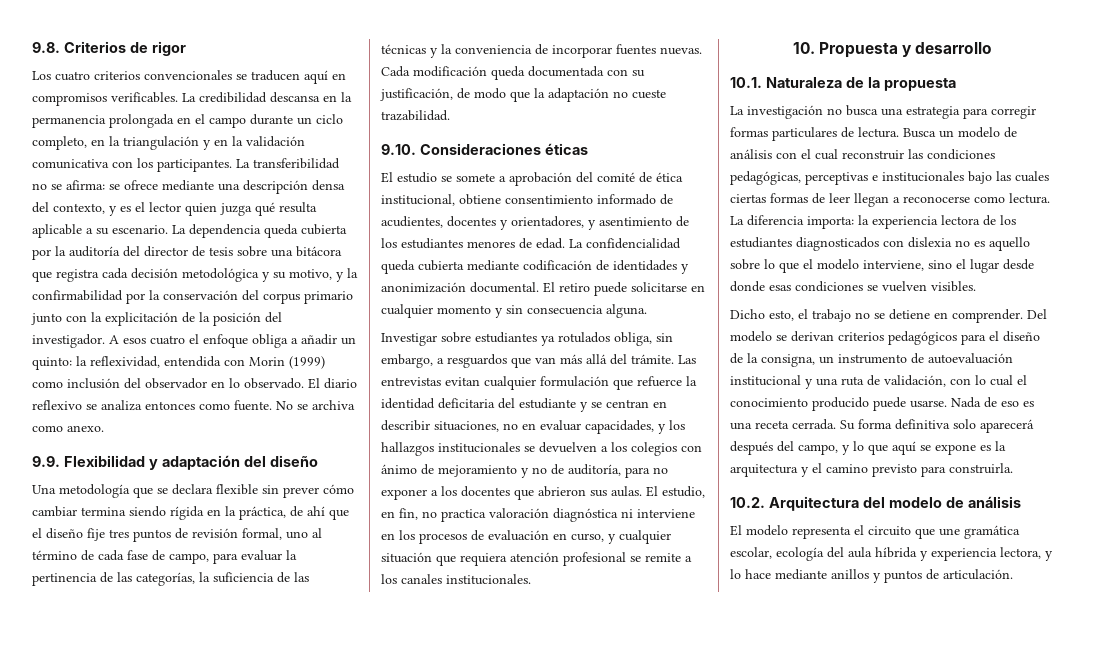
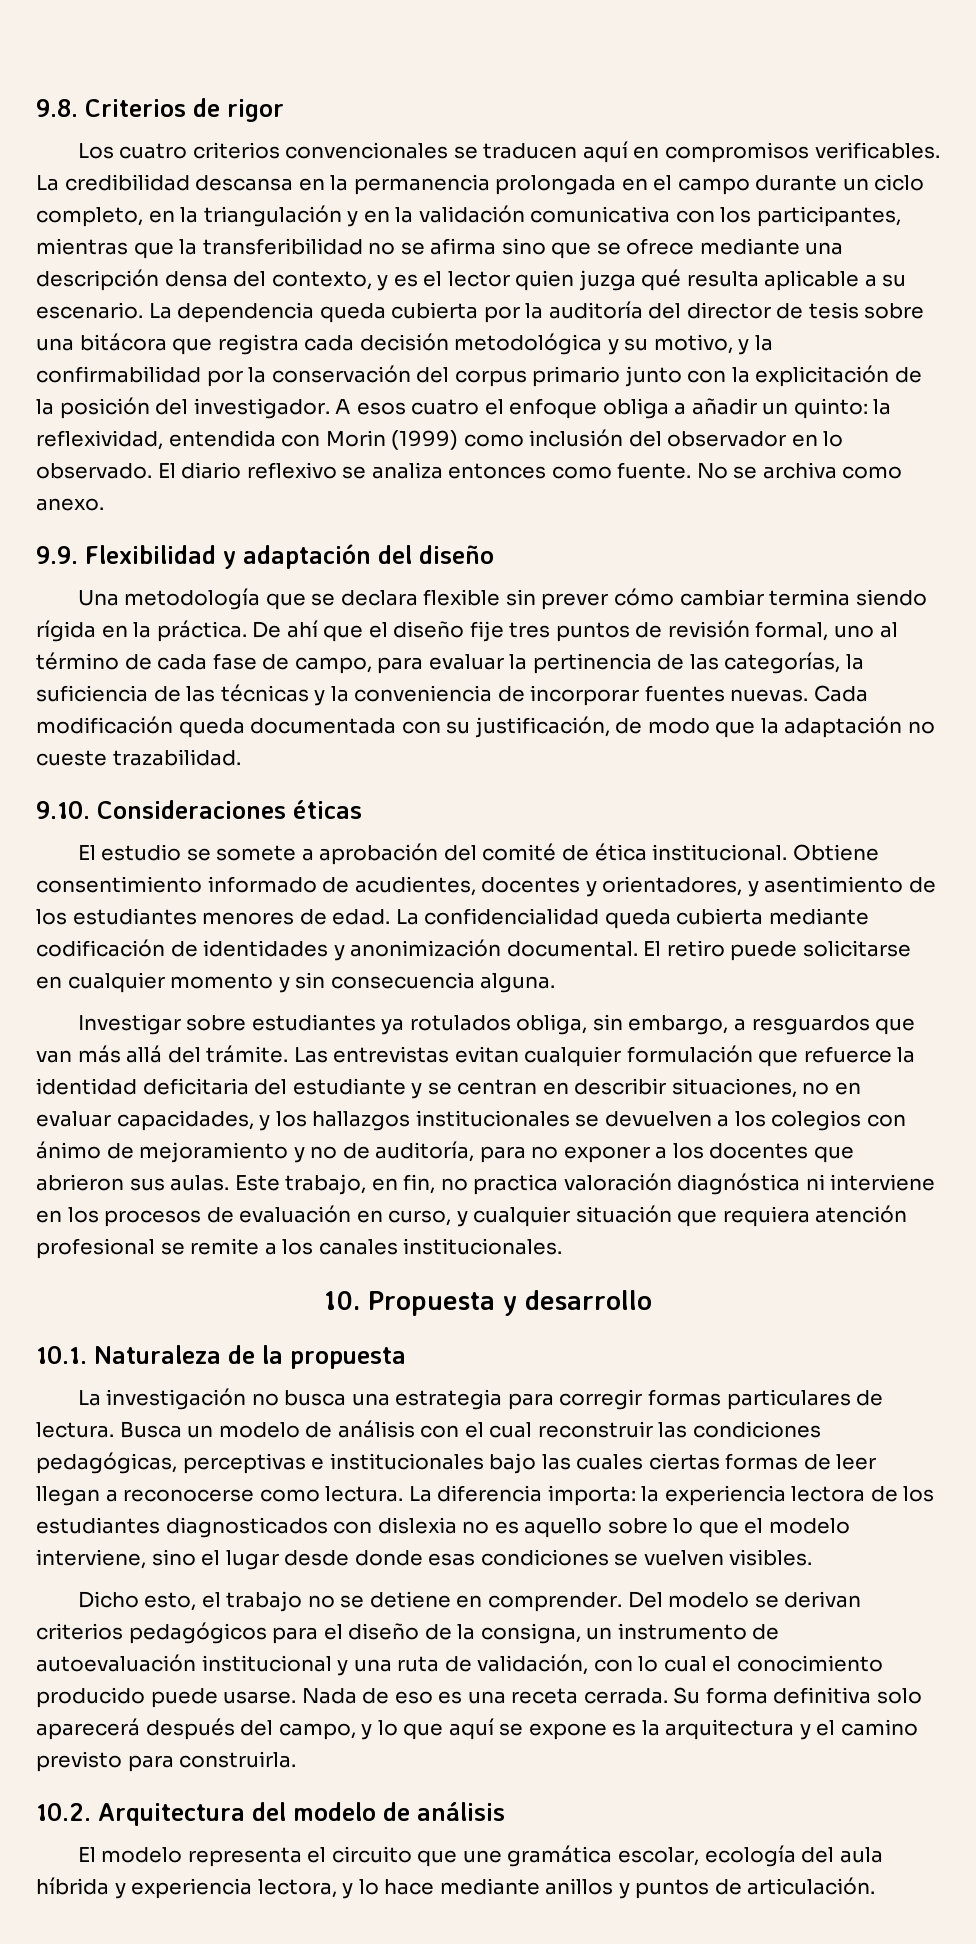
[157,158,340,172] [32,180,105,190] participantes. La transferibilidad no se afirma: -> [756,206,901,227] [36,238,592,259] participantes, mientras que la transferibilidad no se afirma sino que
[239,506,303,520] práctica, de -> [156,620,282,642] práctica. De
[381,194,501,206] institucional, obtiene -> [652,844,879,861] institucional. Obtiene
[646,486,705,498] El estudio, -> [234,1174,367,1195] Este trabajo,

